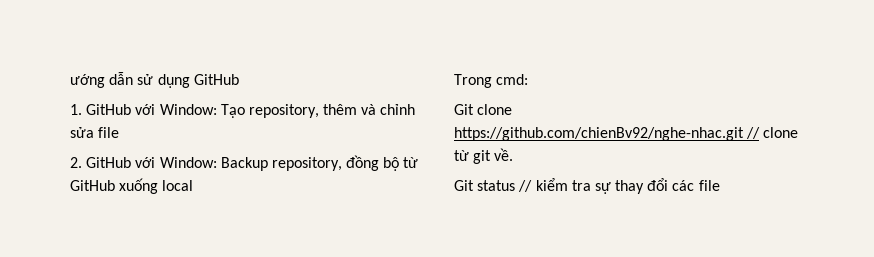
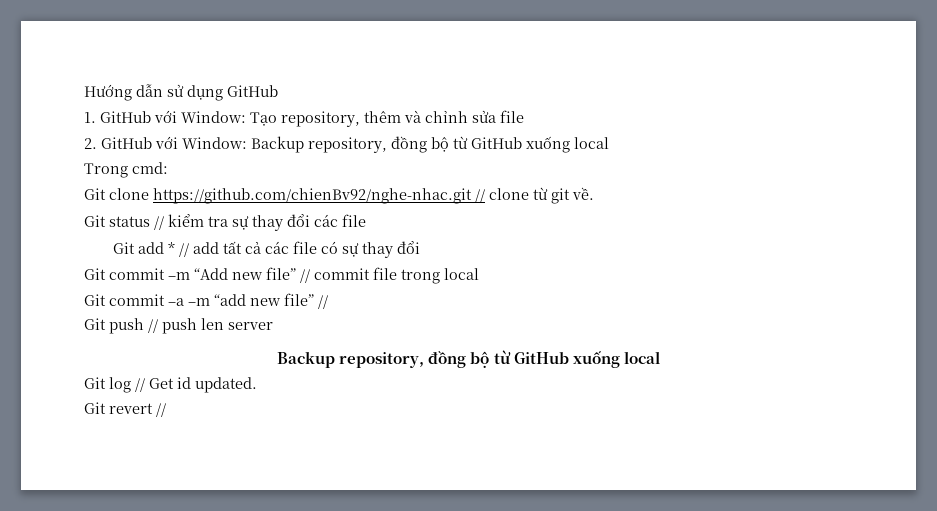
[70,74,105,88] ướng -> [84,84,132,101] Hướng
(720, 185) none -> [113,240,421,258] [84,267,479,284] [84,293,328,309] [84,318,273,334] [277,350,660,368] [84,377,257,393] [84,402,166,417] // Git add * // add tất cả các file có sự thay đổi // Git commit –m “Add new file” // commit file trong local // Git commit –a –m “add new file” // // Git push // push len server // Backup repository, đồng bộ từ GitHub xuống local // Git log // Get id updated. // Git revert //

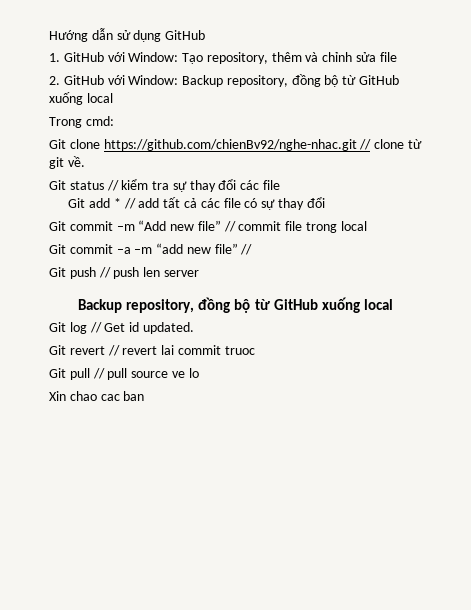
(166, 410) none -> [122,345,255,355] [49,368,199,380] [49,391,145,401] revert lai commit truoc // Git pull // pull source ve lo // Xin chao cac ban

